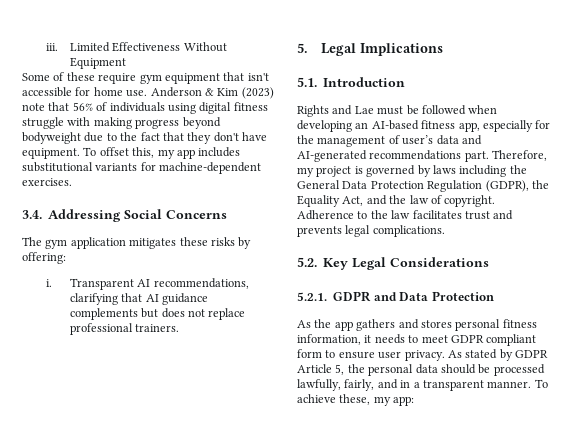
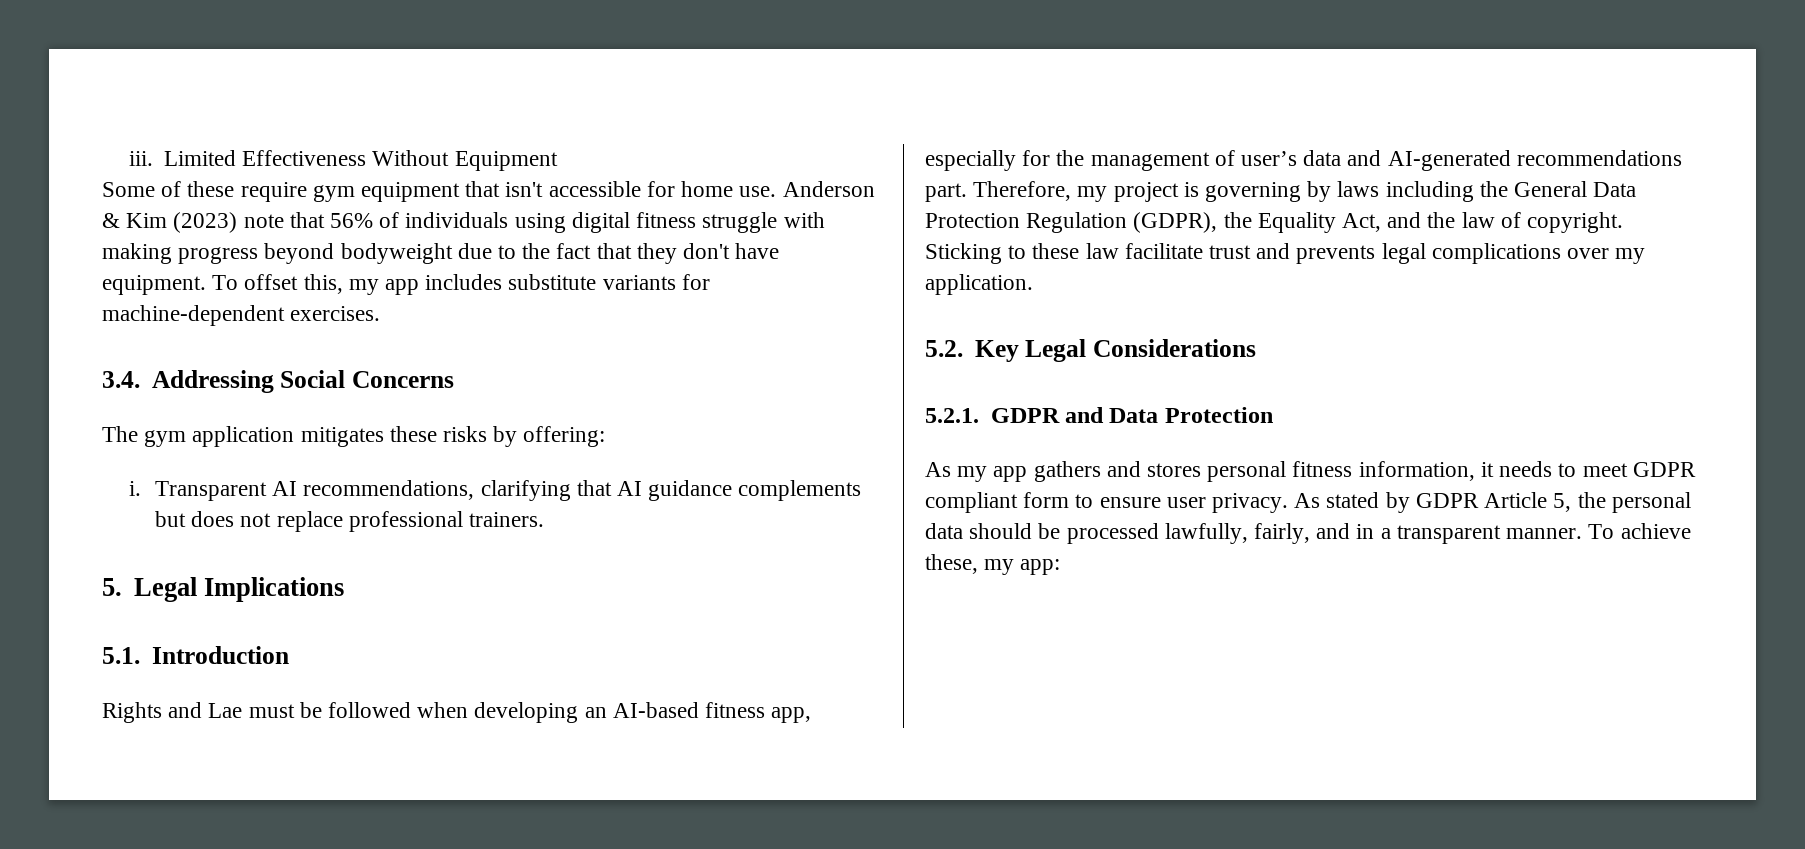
[22,162,93,172] substitutional -> [508,274,597,290] substitute
[366,165,416,177] governed -> [1205,182,1302,202] governing
[297,210,514,220] [297,225,445,237] Adherence to the law facilitates trust and prevents legal complications. -> [925,243,1646,264] [925,274,1033,295] Sticking to these law facilitate trust and prevents legal complications over my application.
[314,319,332,328] the -> [957,466,988,482] my

